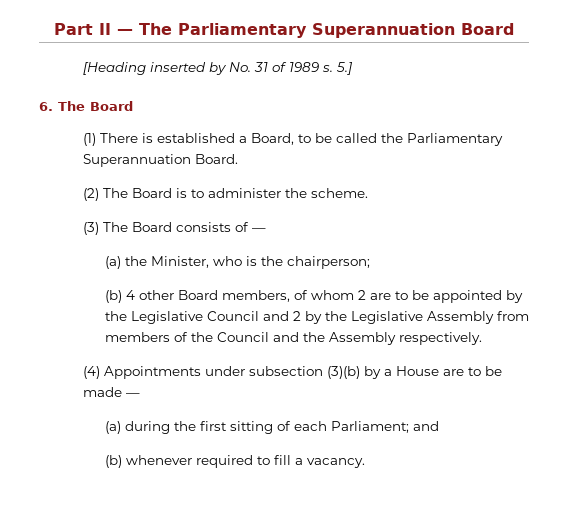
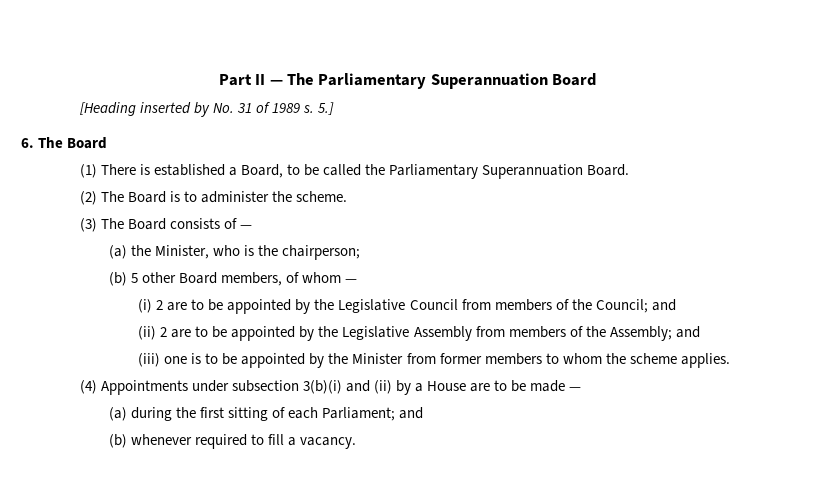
[125,290,135,300] 4 -> [130,273,138,283] 5
(354, 295) none -> [345,279,358,283] [138,299,153,313] — // (i)
[262,311,301,321] and 2 -> [461,299,676,313] [138,326,296,341] from members of the Council; and // (ii) 2 are to be appointed
[216,332,482,345] Council and the Assembly respectively. -> [609,326,700,341] [138,353,730,368] Assembly; and // (iii) one is to be appointed by the Minister from former members to whom the scheme applies.
[326,366,360,379] (3)(b) -> [302,380,392,394] 3(b)(i) and (ii)

